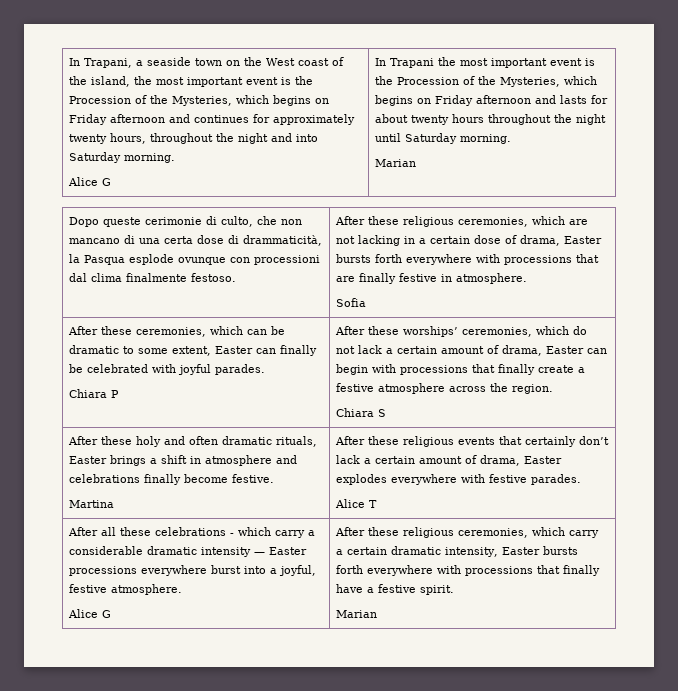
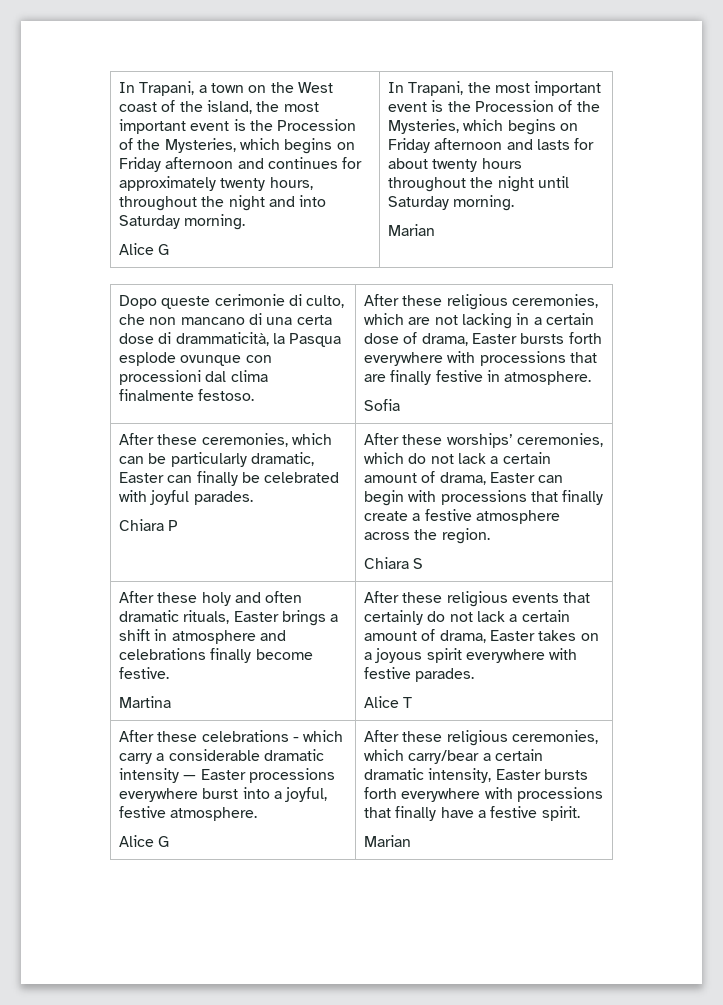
[147,57,192,66] seaside -> (207, 89) none
[390,58,435,68] Trapani -> [408,81,464,96] Trapani,
[69,345,212,356] dramatic to some extent, -> [170,452,314,467] particularly dramatic,
[579,436,610,445] [336,455,563,466] [336,474,388,485] don’t lack a certain amount of drama, Easter explodes -> [427,610,570,622] [364,629,599,643] [364,648,462,663] do not lack a certain amount of drama, Easter takes on a joyous spirit
[101,527,117,536] all -> (155, 736) none
[569,530,600,538] carry -> [408,750,480,764] carry/bear

